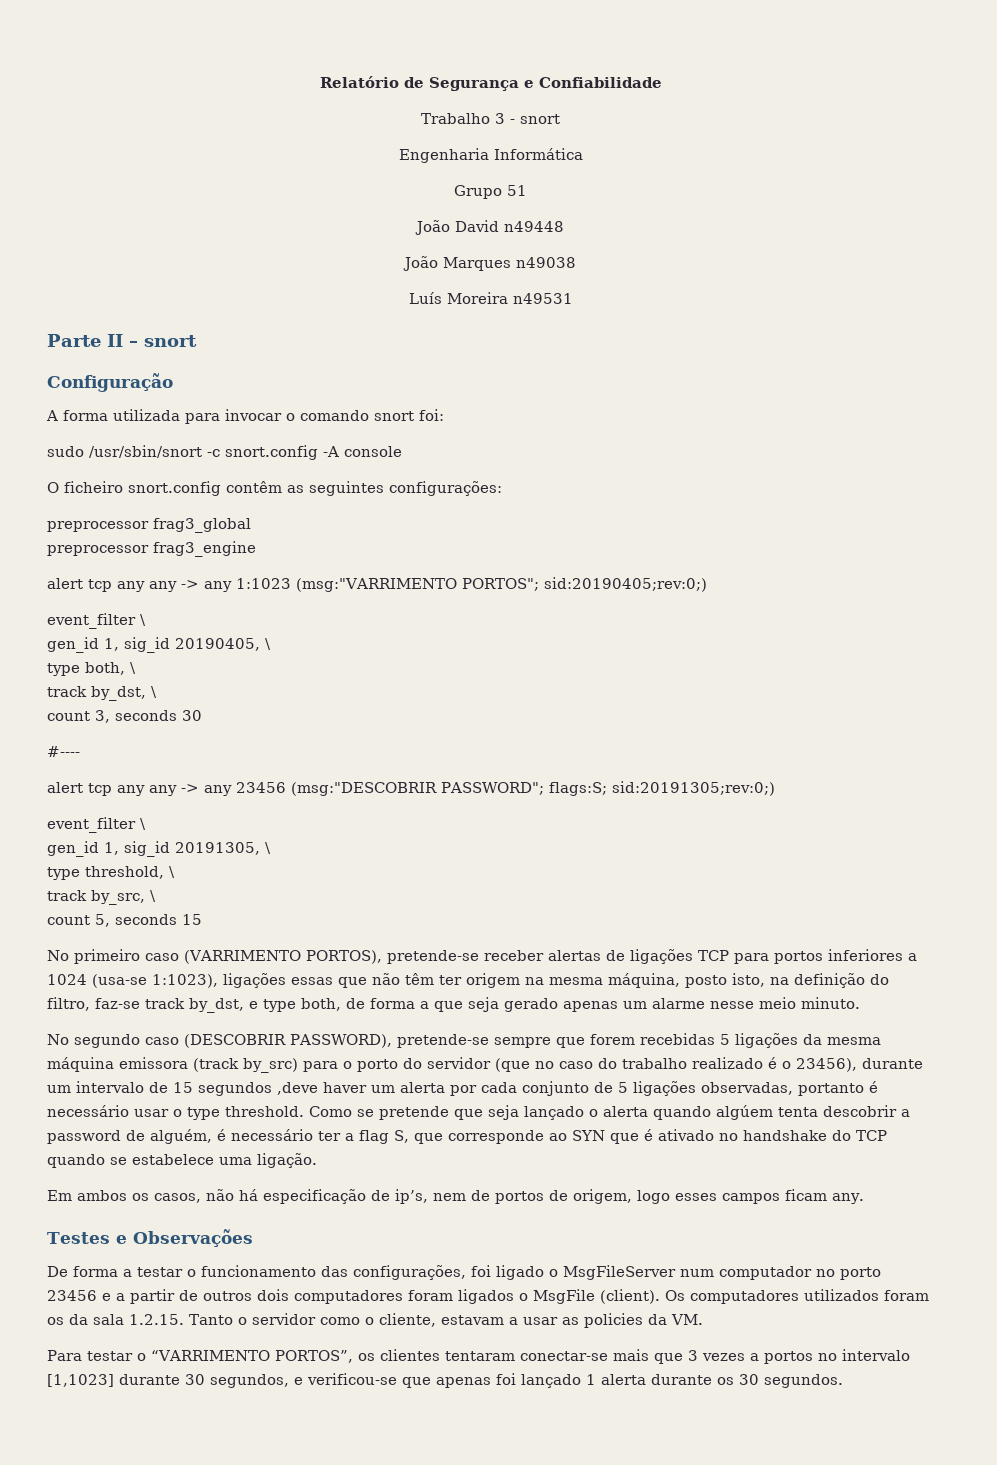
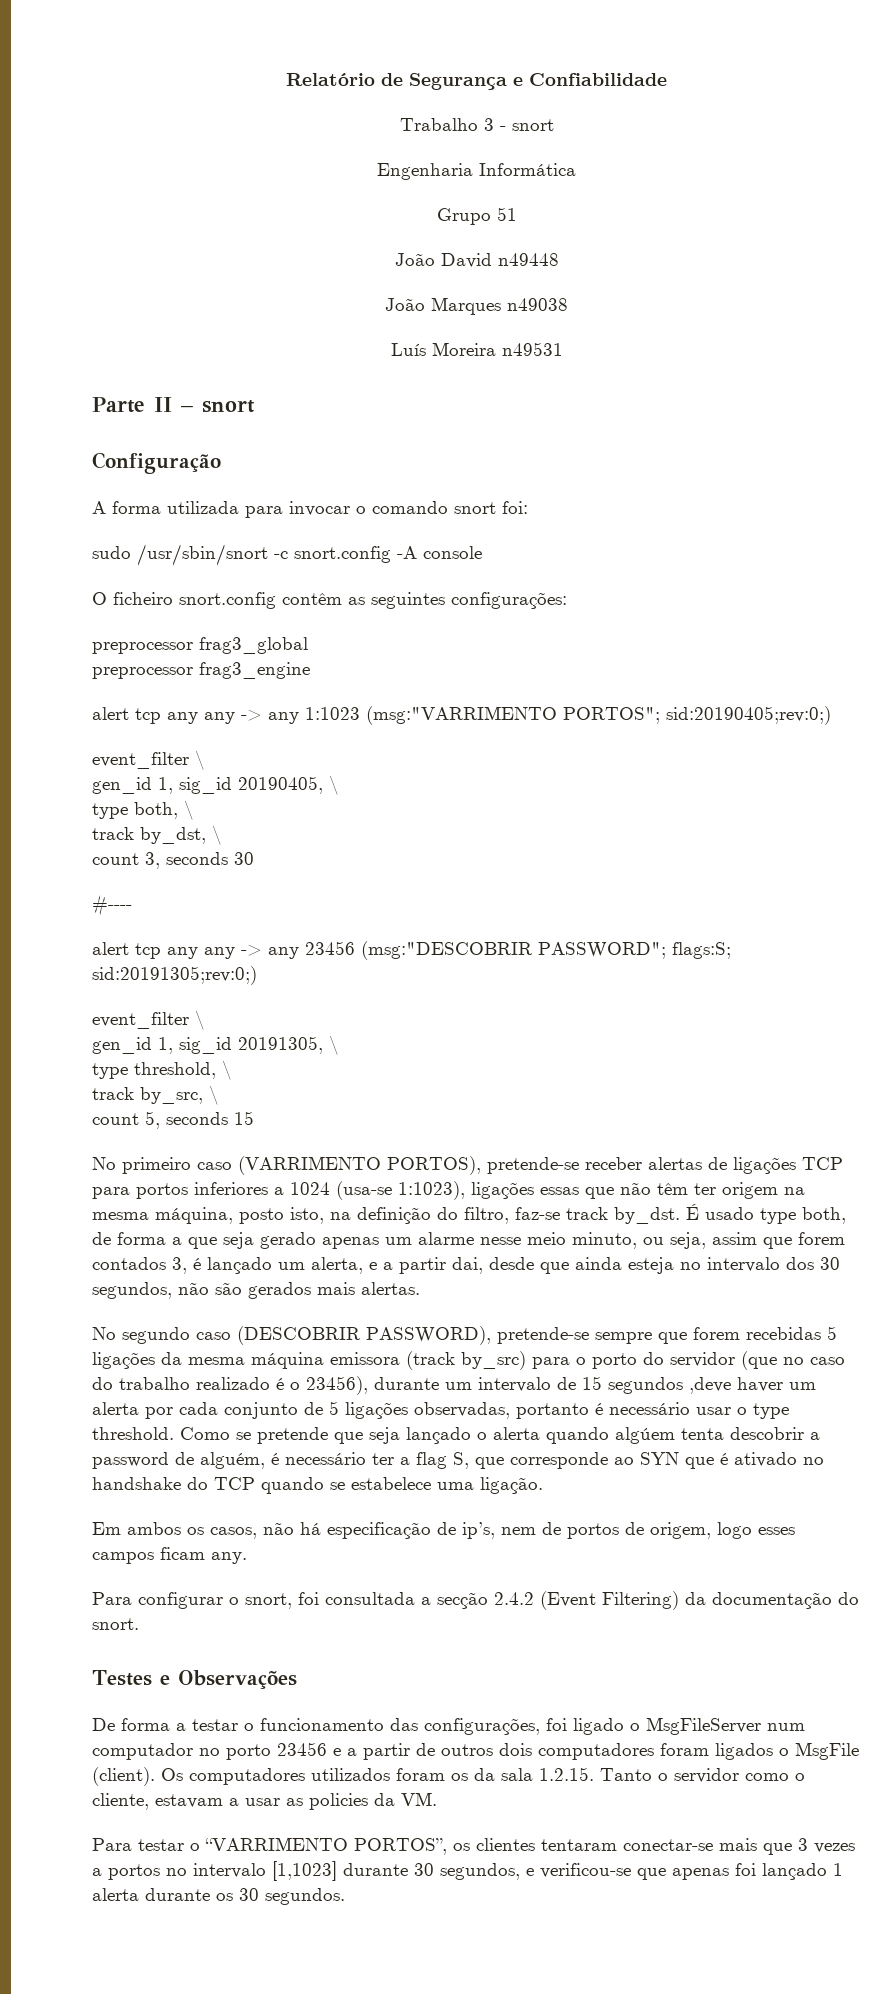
[189,998,258,1013] by_dst, e -> [614,1204,754,1224] by_dst. É usado
[801,997,860,1009] minuto. -> [572,1232,845,1249] [92,1257,840,1274] [92,1282,420,1299] minuto, ou seja, assim que forem contados 3, é lançado um alerta, e a partir dai, desde que ainda esteja no intervalo dos 30 segundos, não são gerados mais alertas.
(864, 1198) none -> [92,1591,859,1610] [92,1618,139,1630] // Para configurar o snort, foi consultada a secção 2.4.2 (Event Filtering) da documentação do snort.

